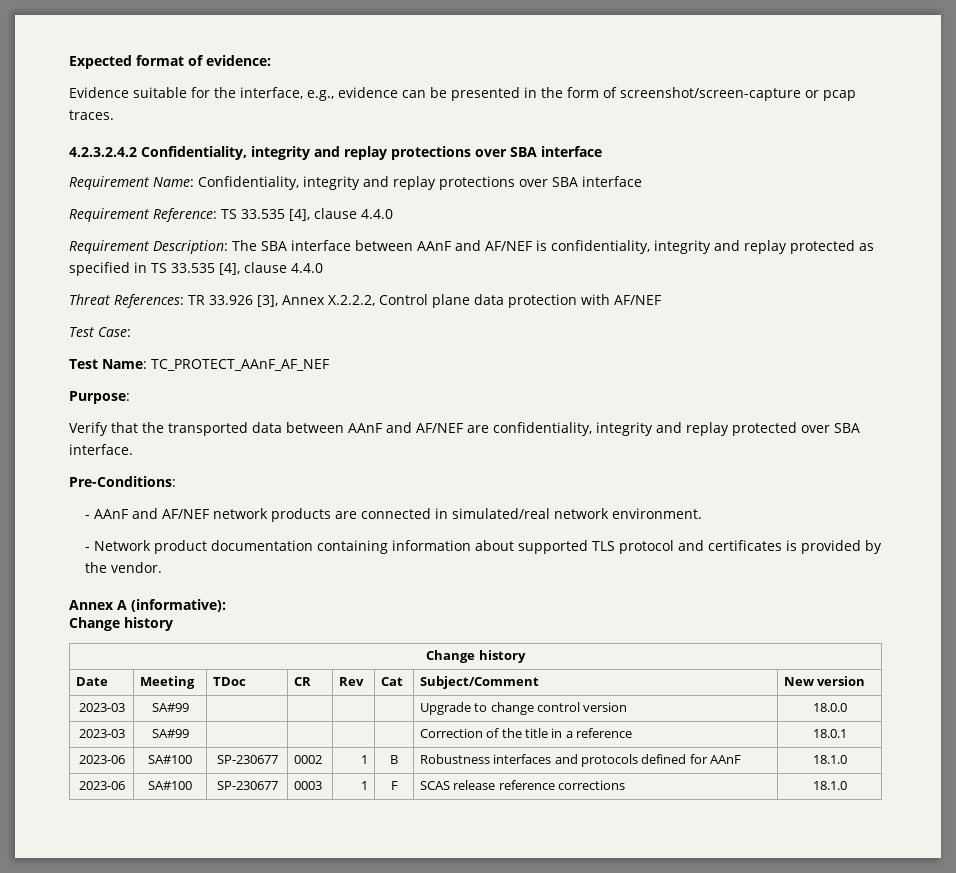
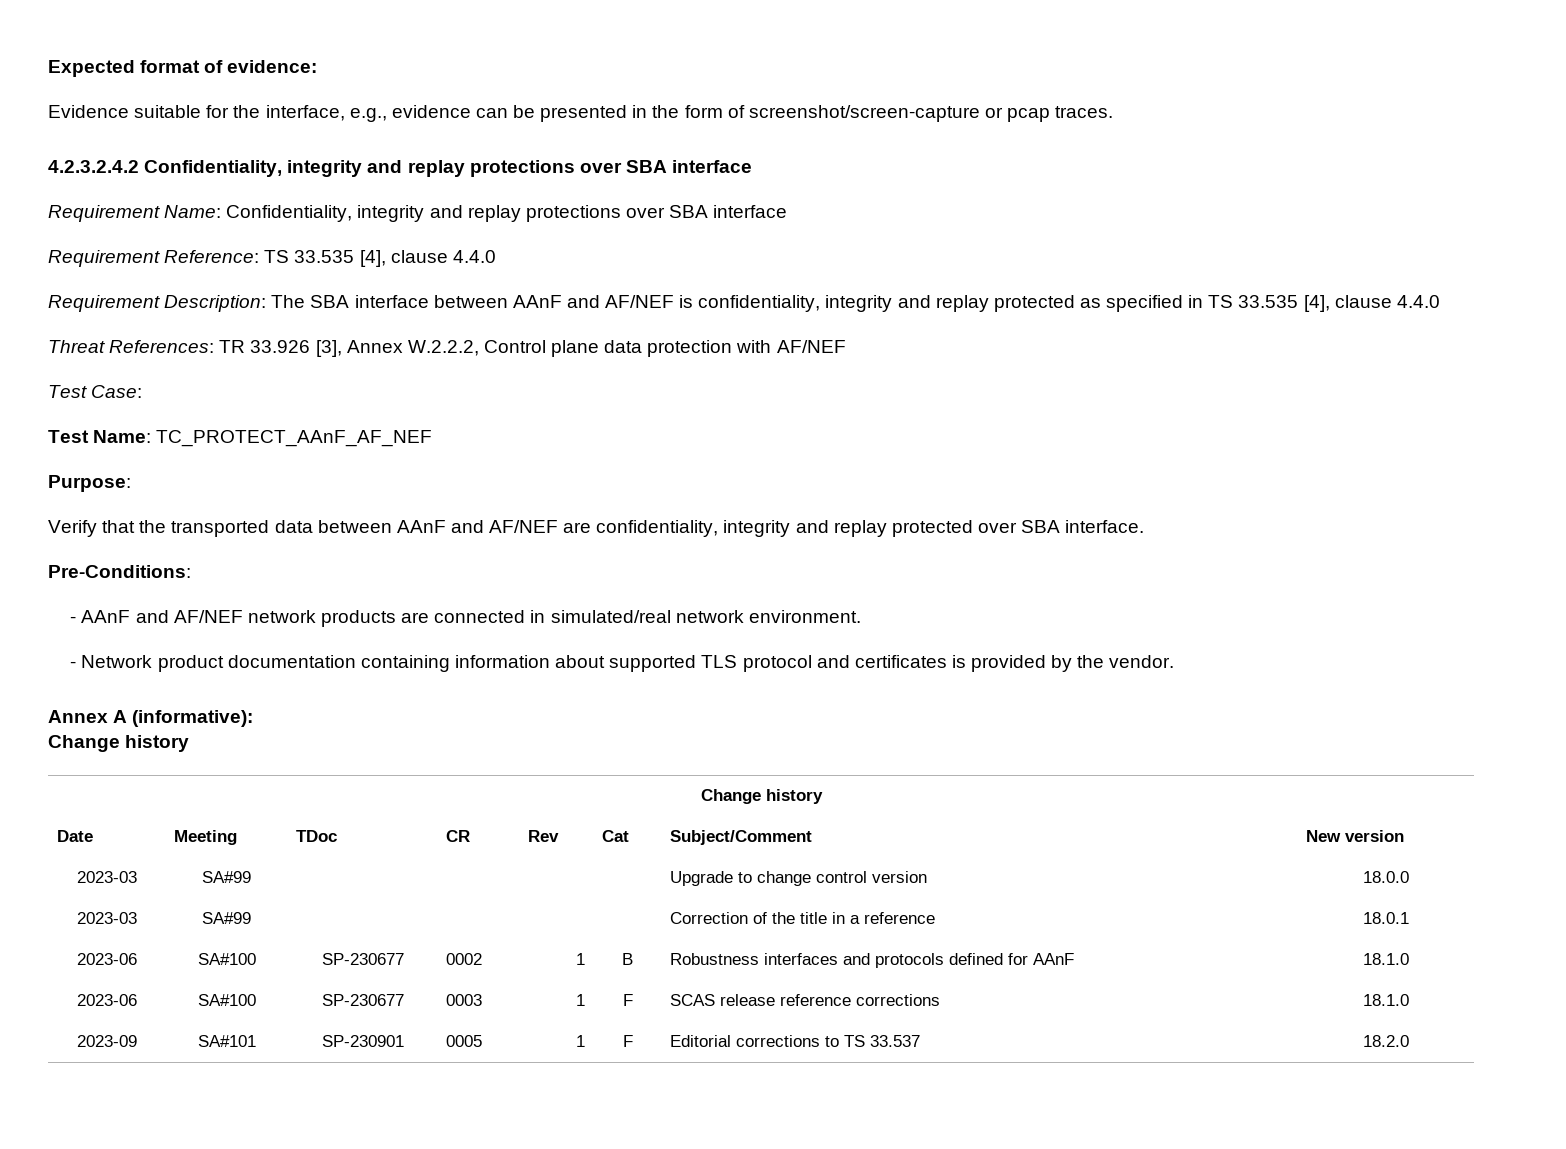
[328,295,375,306] X.2.2.2, -> [407,340,479,356] W.2.2.2,
(847, 785) none -> [77,1035,137,1047] [197,1035,256,1047] [321,1035,404,1047] [446,1035,483,1047] [575,1035,585,1047] [622,1035,633,1047] [670,1035,921,1047] [1362,1035,1409,1047] // 2023-09 | SA#101 | SP-230901 | 0005 | 1 | F | Editorial corrections to TS 33.537 | 18.2.0

